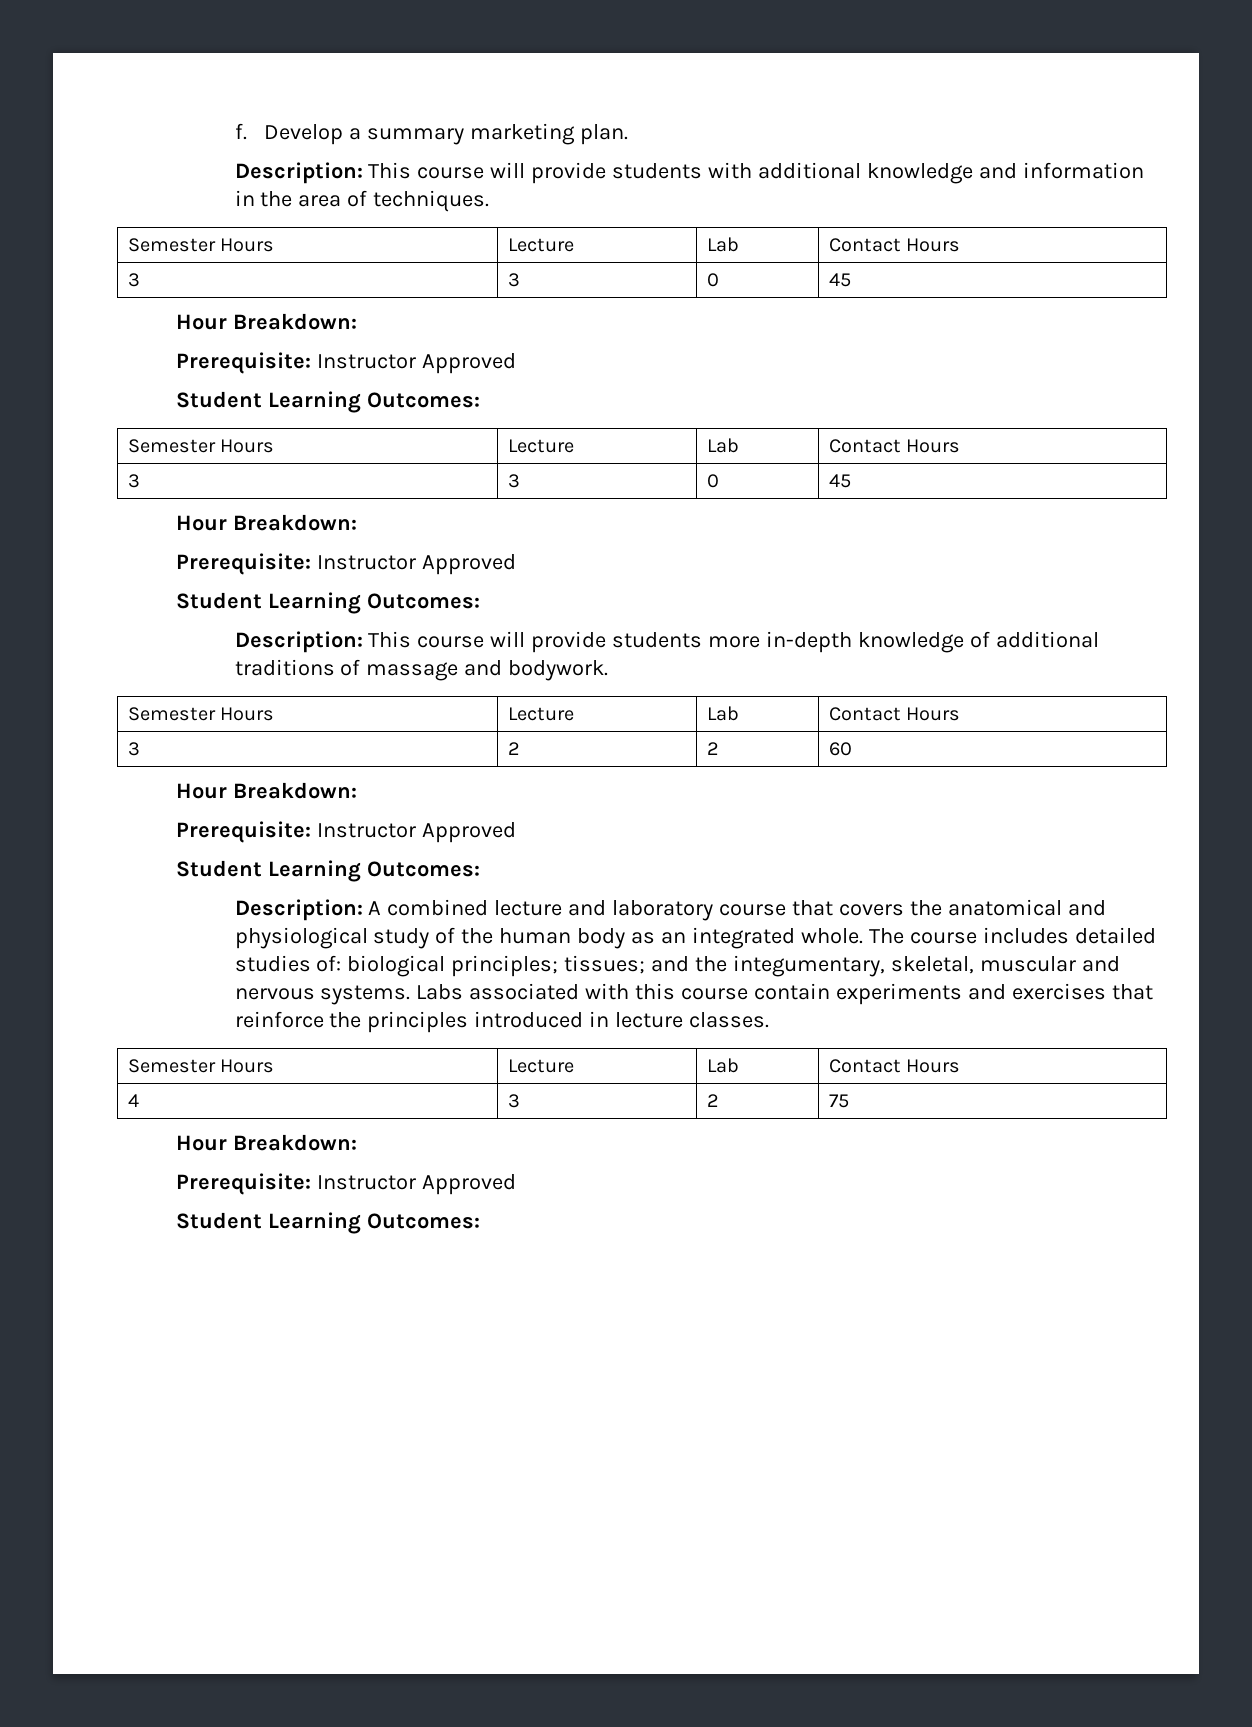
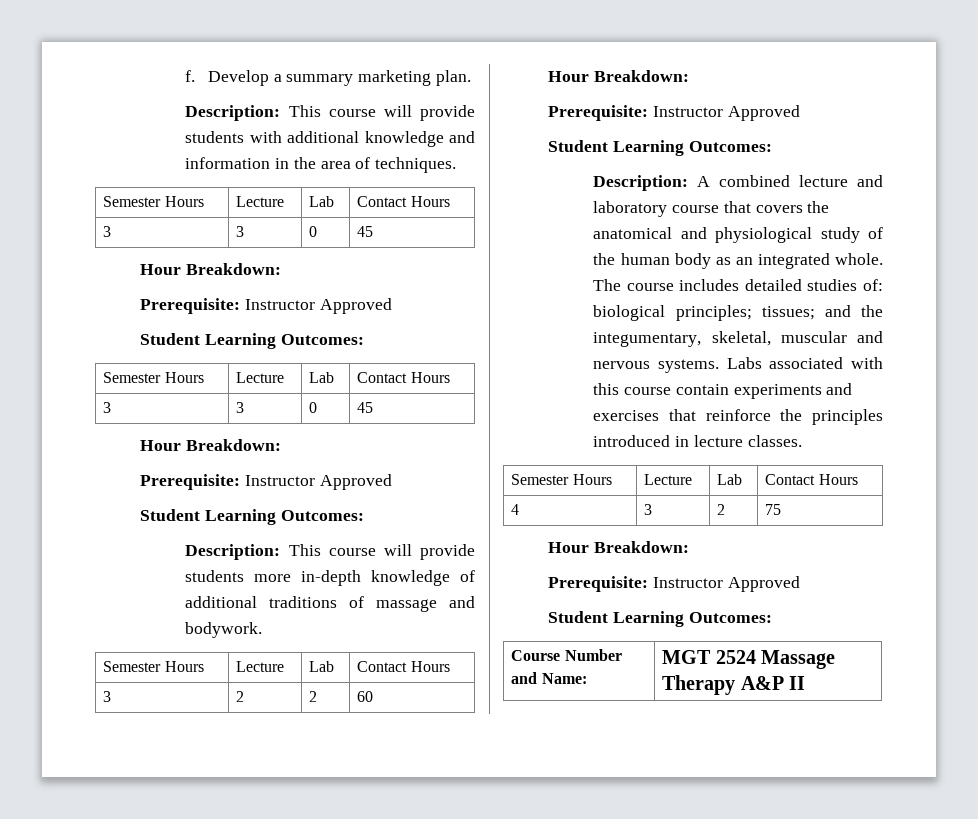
(480, 1221) none -> [511,649,622,661] [511,672,587,684] [662,650,836,669] [662,675,806,695] // Course Number and Name: | MGT 2524 Massage Therapy A&P II

